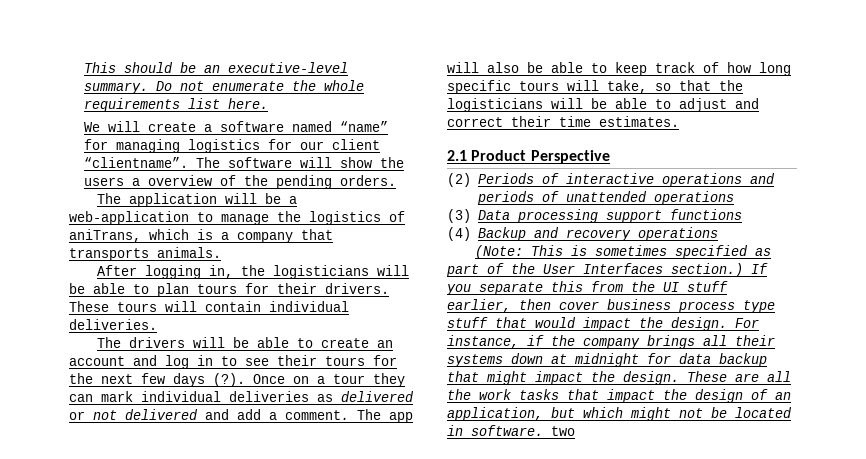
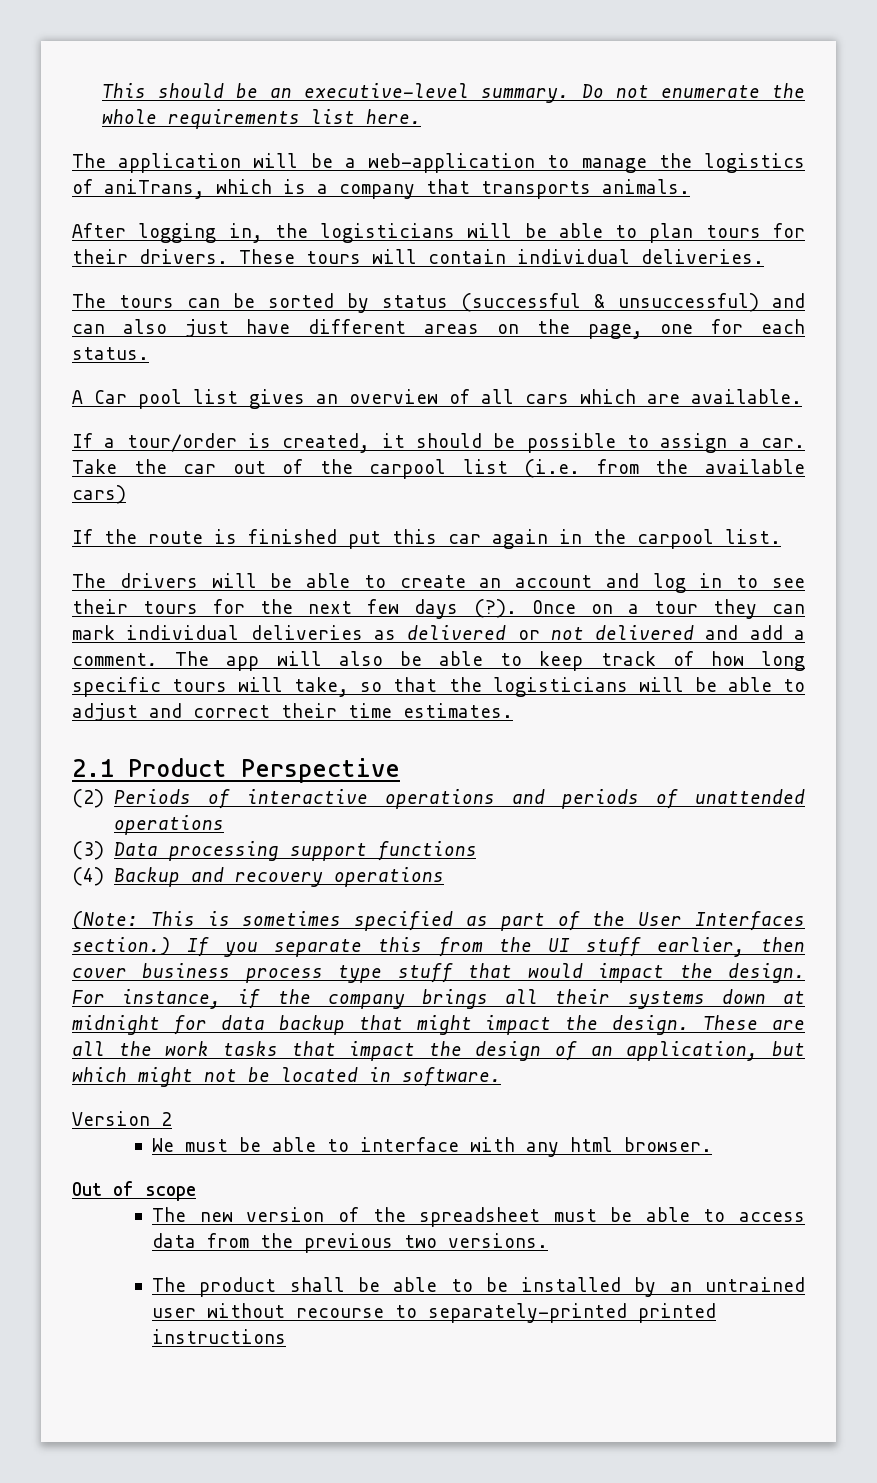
[83,121,388,132] [83,139,380,153] [83,157,404,168] [83,175,396,189] // We will create a software named “name” for managing logistics for our client “clientname”. The software will show the users a overview of the pending orders. -> (421, 116) none
(157, 324) none -> [72,293,805,313] [72,319,806,339] [72,347,149,360] [72,389,802,409] [72,433,806,453] [72,459,805,479] [72,485,126,504] [72,529,781,549] // The tours can be sorted by status (successful & unsuccessful) and can also just have different areas on the page, one for each status. // A Car pool list gives an overview of all cars which are available. // If a tour/order is created, it should be possible to assign a car. Take the car out of the carpool list (i.e. from the available cars) // If the route is finished put this car again in the carpool list.
[551,426,575,436] two -> [72,1111,172,1126] [152,1137,713,1157] [72,1181,196,1201] [152,1207,806,1227] [152,1233,549,1253] [152,1277,805,1297] [152,1303,717,1323] [152,1329,287,1344] // Version 2 // We must be able to interface with any html browser. // Out of scope // The new version of the spreadsheet must be able to access data from the previous two versions. // The product shall be able to be installed by an untrained user without recourse to separately-printed printed instructions

